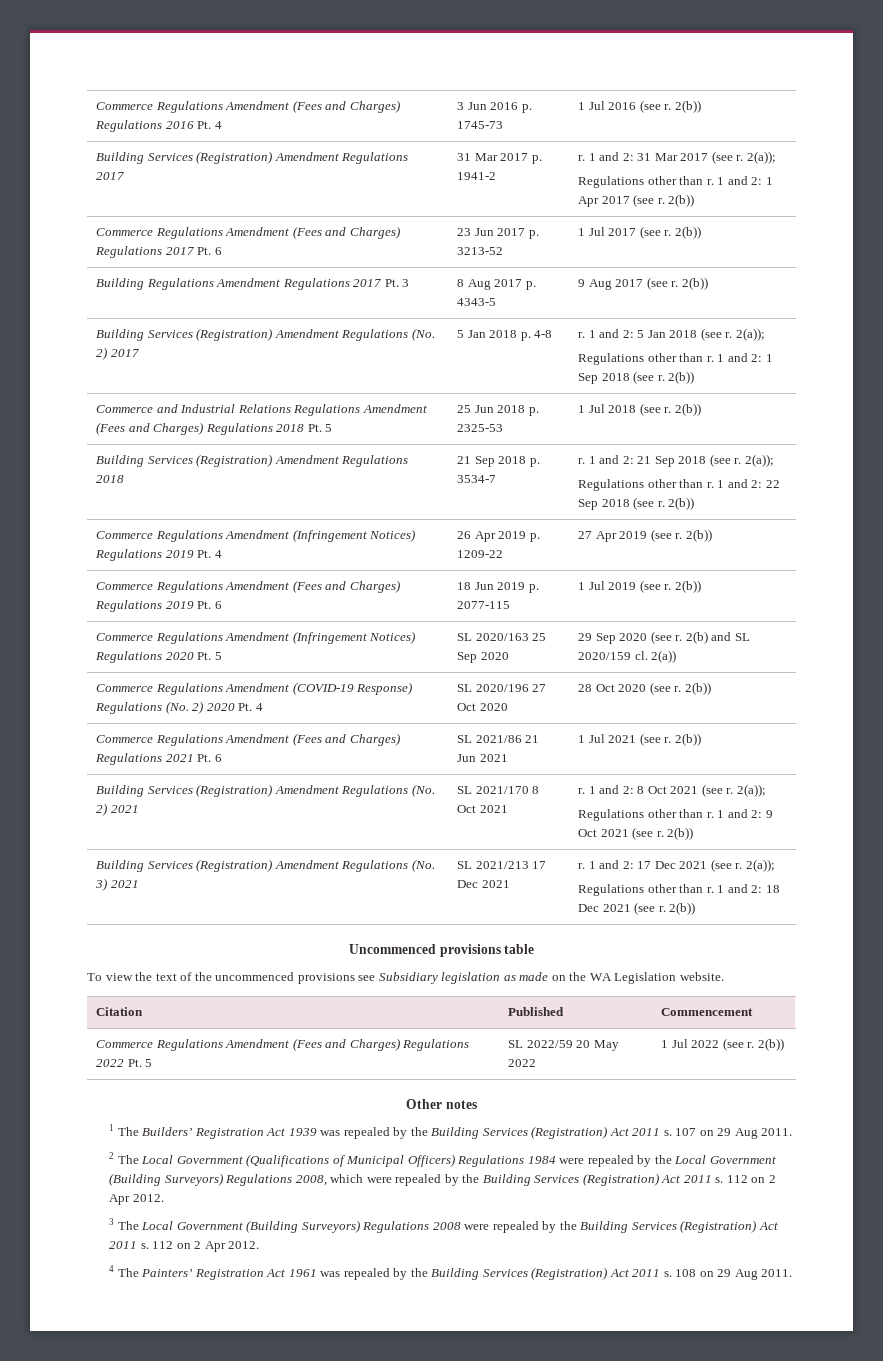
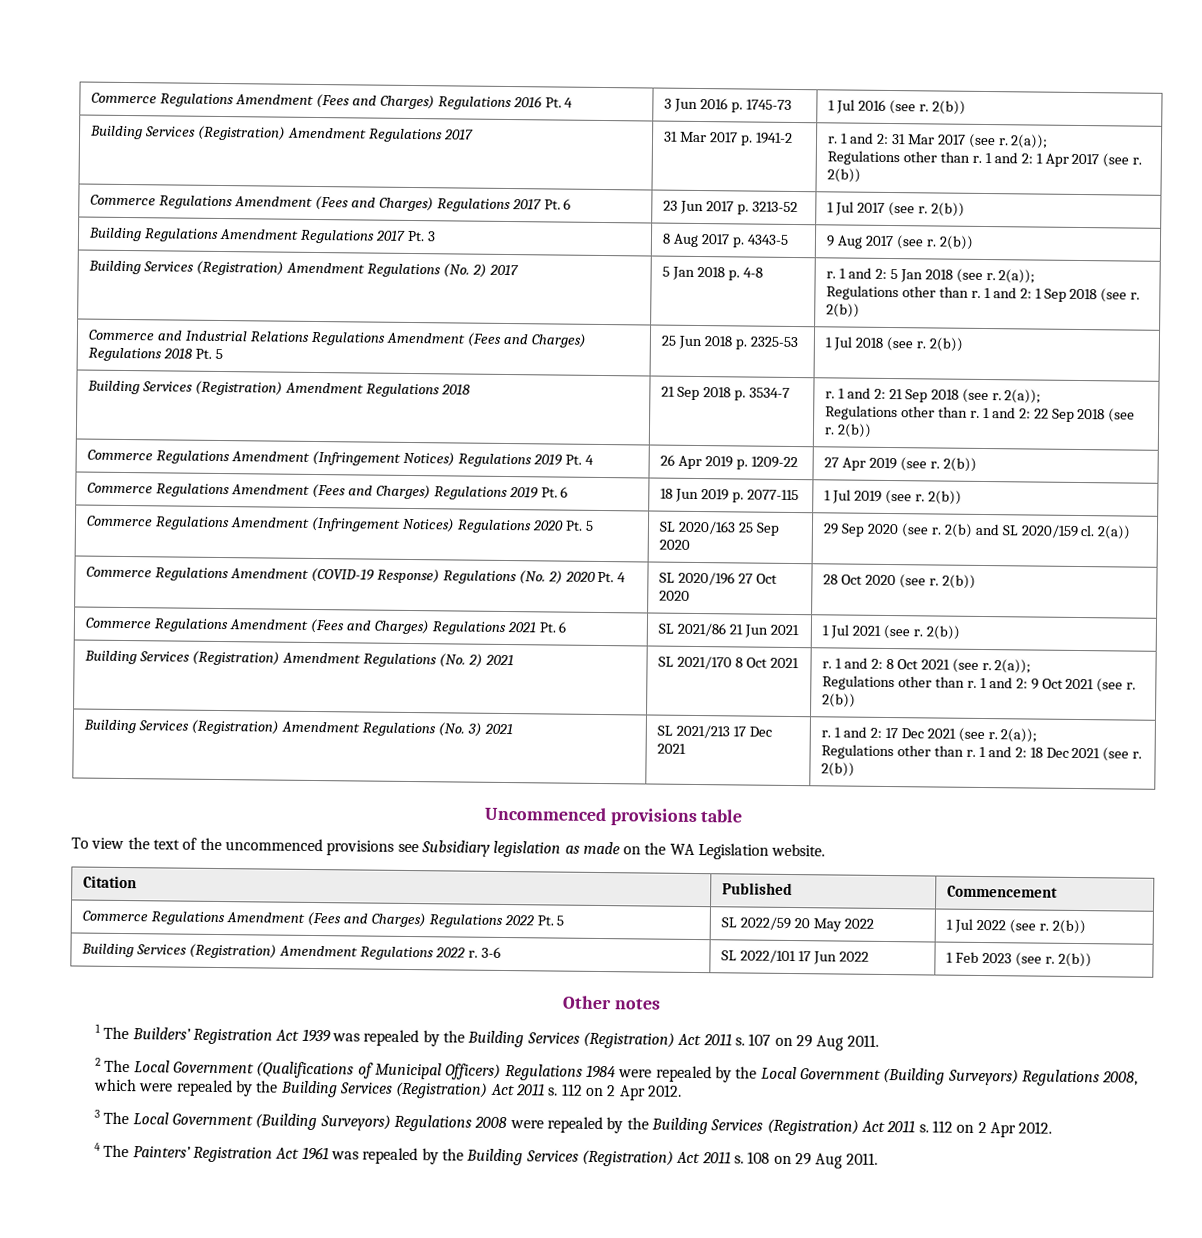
(784, 1044) none -> [81,943,501,961] [721,949,869,965] [946,951,1092,968] // Building Services (Registration) Amendment Regulations 2022 r. 3-6 | SL 2022/101 17 Jun 2022 | 1 Feb 2023 (see r. 2(b))

